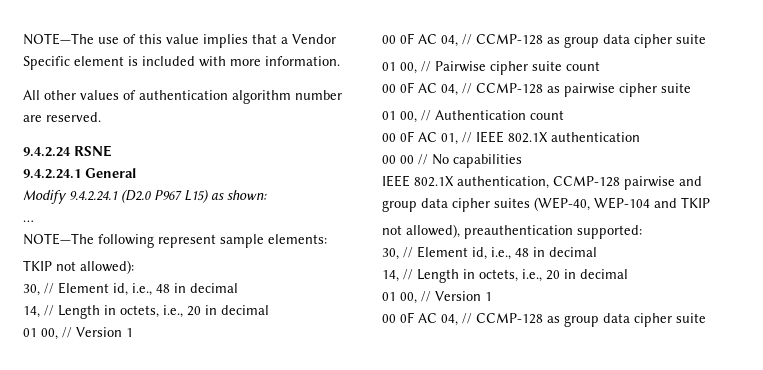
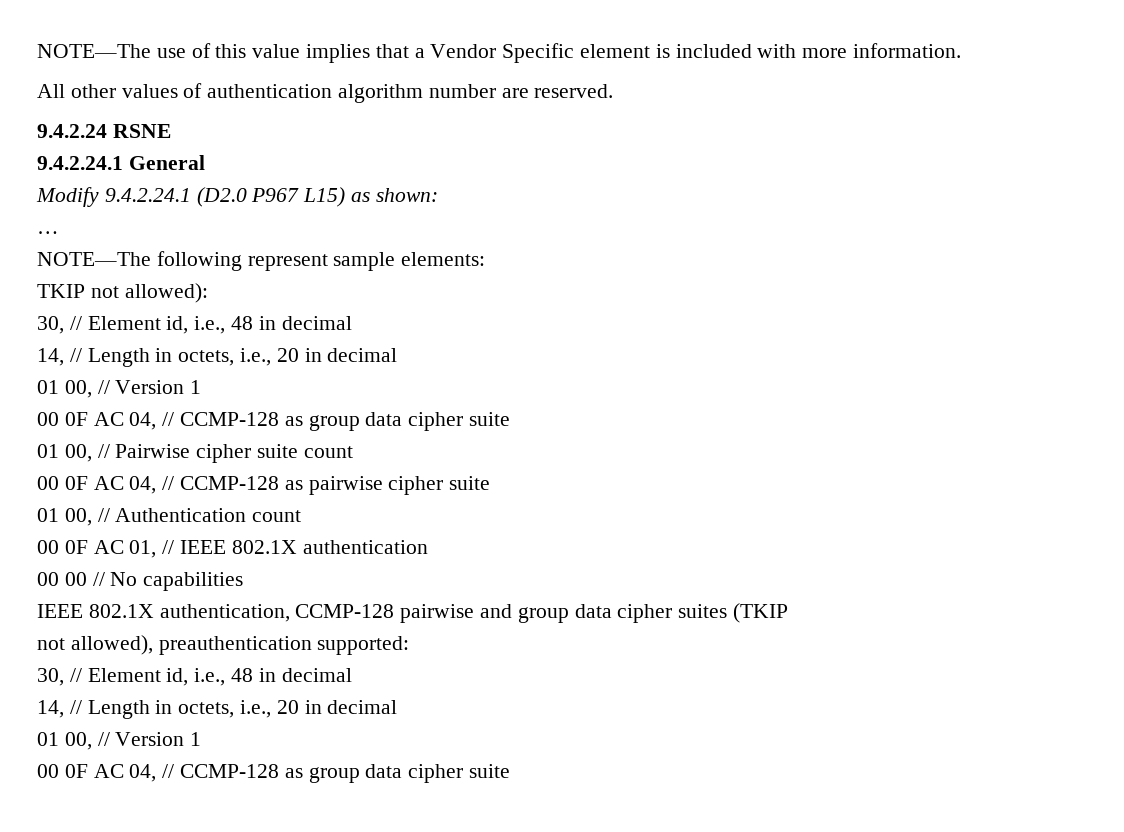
[534,197,710,211] (WEP-40, WEP-104 and TKIP -> [733,603,789,623] (TKIP

